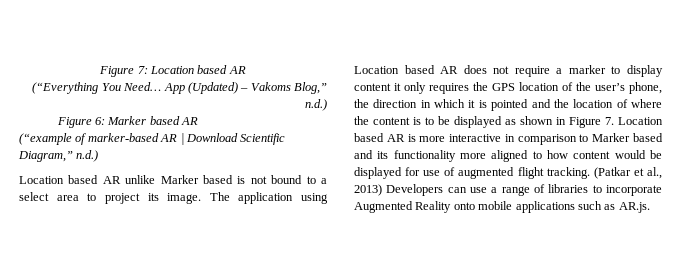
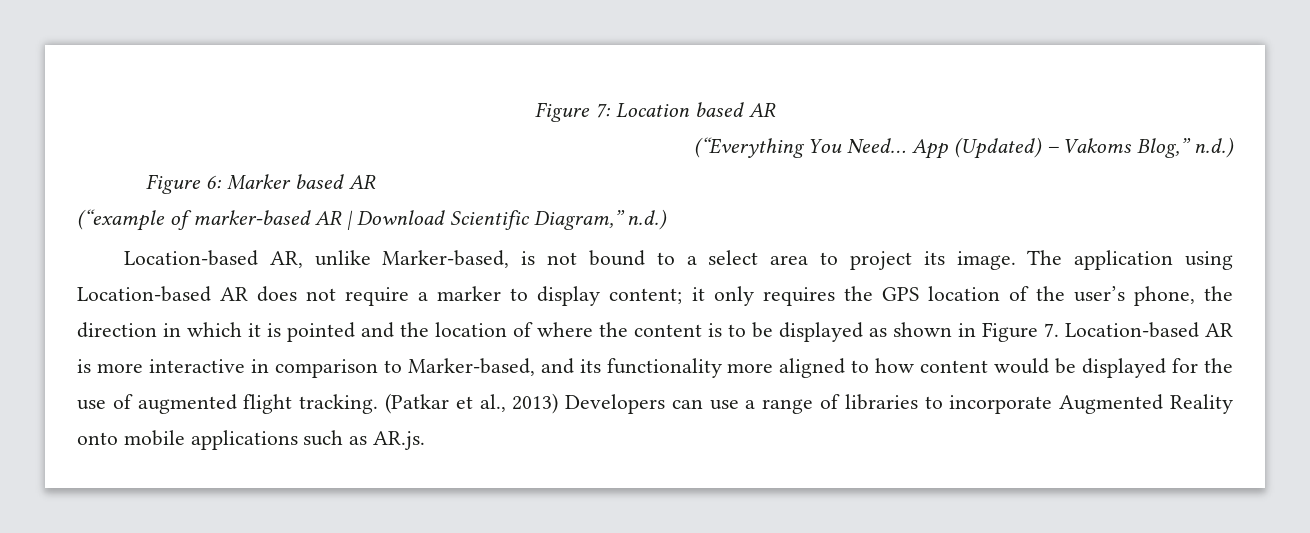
[19,175,234,184] Location based AR unlike Marker based -> [123,250,510,268] Location-based AR, unlike Marker-based,
[354,65,435,74] Location based -> [77,286,211,302] Location-based
[354,83,391,91] content -> [609,288,683,304] content;
[618,117,663,125] [354,133,384,142] Location based -> [1065,322,1199,338] Location-based
[592,133,663,142] Marker based -> [407,358,535,376] Marker-based,
(421, 171) none -> [1203,358,1233,373] the

